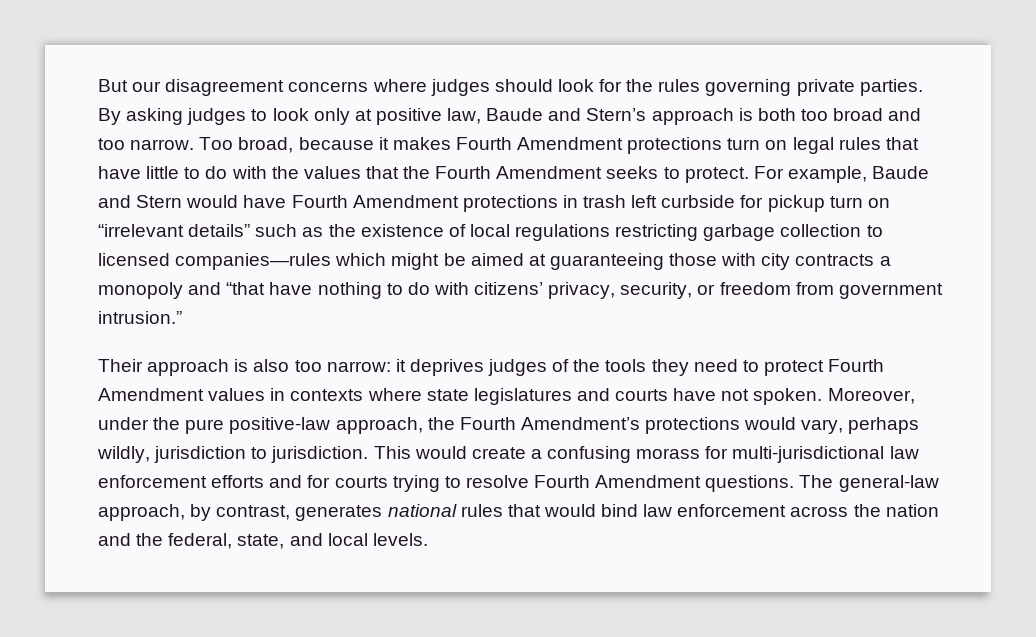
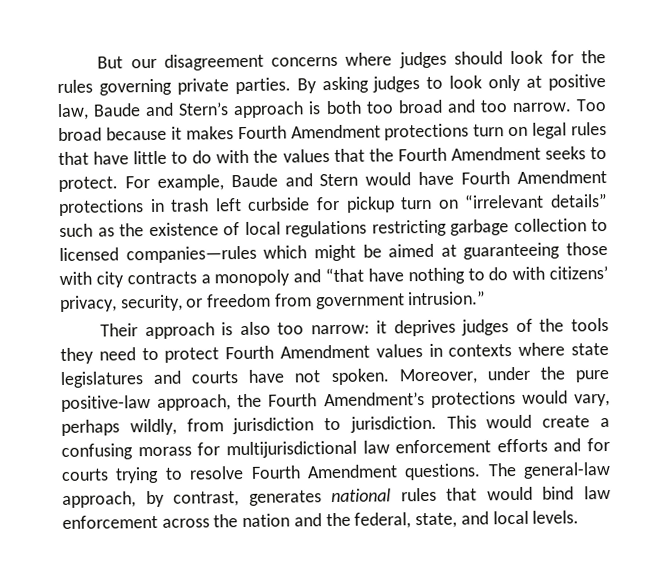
[238,137,294,153] broad, -> [58,127,102,142] broad
(150, 454) none -> [186,418,224,432] from
[732,446,885,463] multi-jurisdictional -> [225,440,357,459] multijurisdictional

